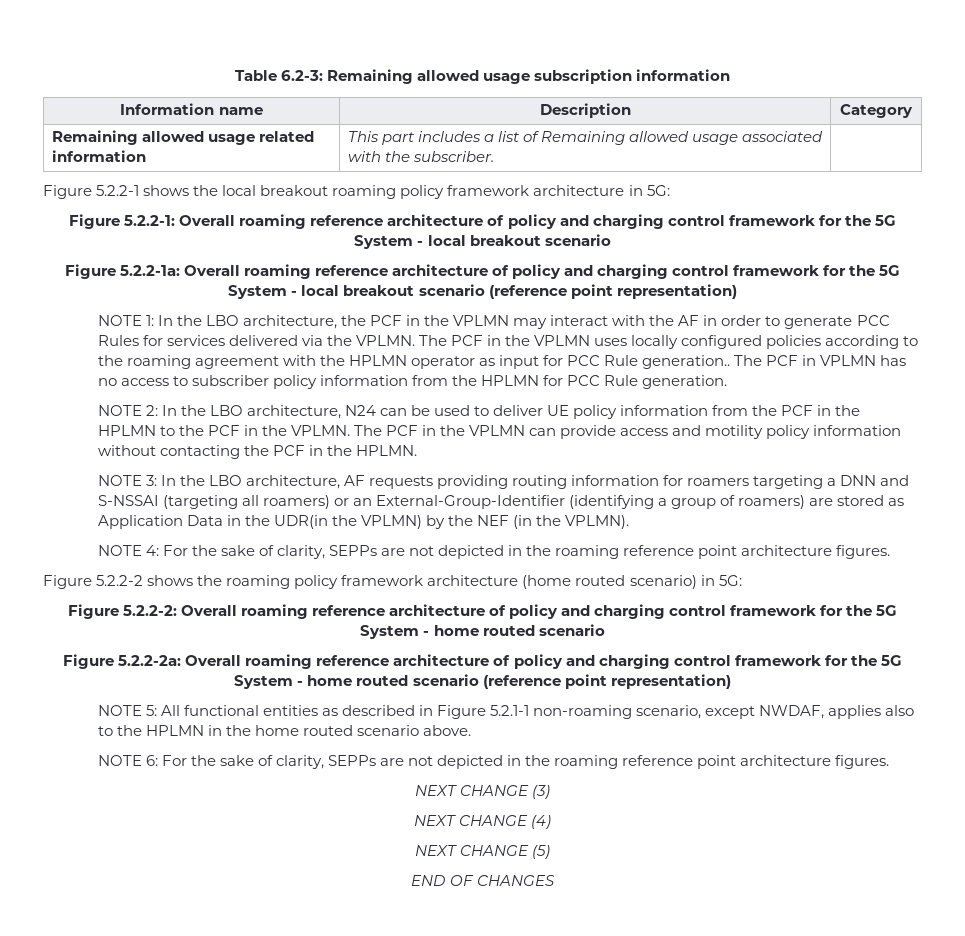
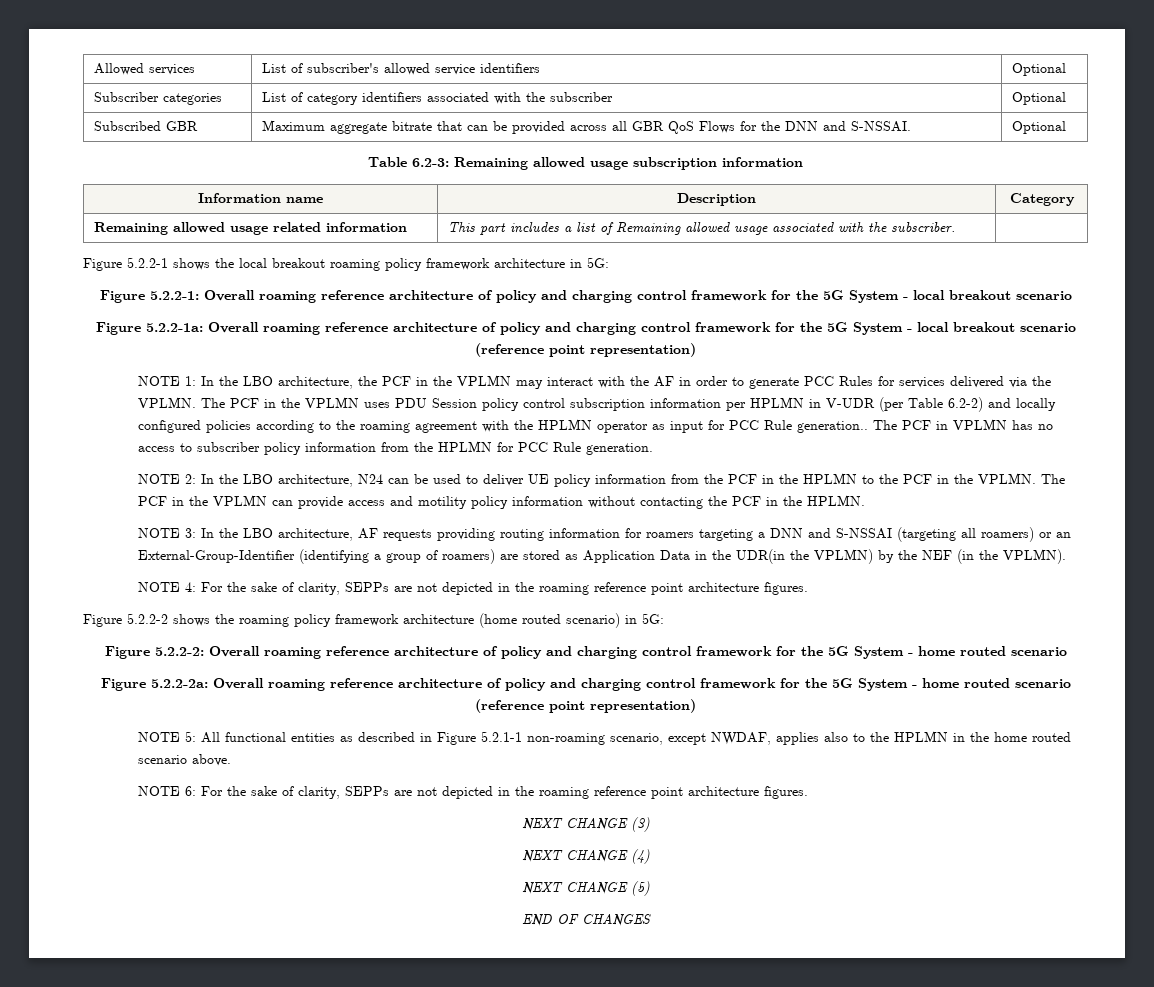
(234, 75) none -> [93,63,195,75] [261,63,540,75] [1011,63,1066,76] [93,92,222,105] [261,92,613,105] [1011,92,1066,105] [93,121,198,131] [261,120,911,134] [1011,121,1066,134] Allowed services | List of subscriber's allowed service identifiers | Optional // Subscriber categories | List of category identifiers associated with the subscriber | Optional // Subscribed GBR | Maximum aggregate bitrate that can be provided across all GBR QoS Flows for the DNN and S-NSSAI. | Optional //
(628, 342) none -> [395,397,1012,412] PDU Session policy control subscription information per HPLMN in V-UDR (per Table 6.2-2) and

